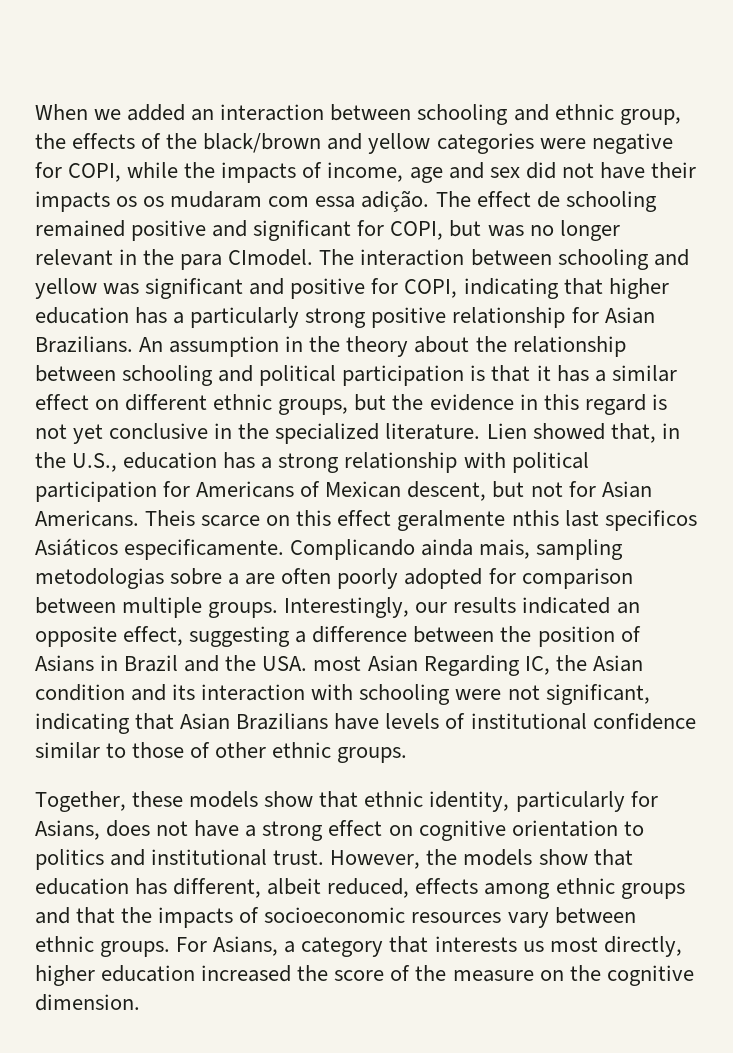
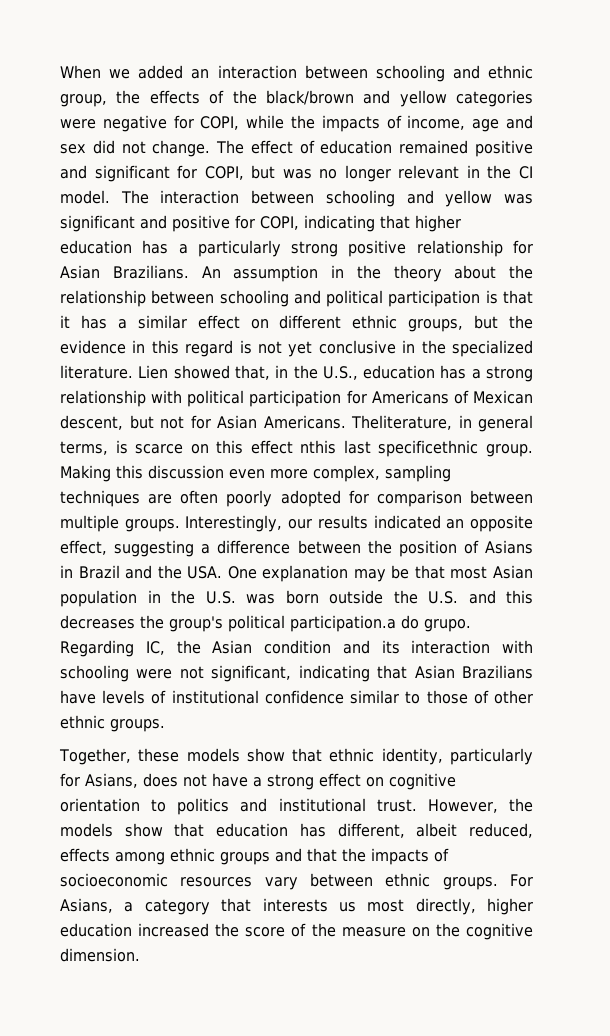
[599,162,696,179] [35,190,657,212] have their impacts os os mudaram com essa adição. The effect de schooling -> [152,140,393,157] change. The effect of education
[180,249,314,270] para CImodel. -> [519,166,533,179] [60,190,110,204] CI model.
[145,510,196,526] Theis -> [351,415,533,432] [60,440,128,455] Theliterature, in general terms, is
[397,510,506,531] geralmente -> (293, 447) none
[604,510,697,531] [35,538,624,560] [35,568,240,589] specificos Asiáticos especificamente. Complicando ainda mais, sampling metodologias sobre a -> [378,440,533,457] [60,465,451,482] [60,490,140,507] specificethnic group. Making this discussion even more complex, sampling techniques
[313,655,418,672] most Asian -> [227,565,533,582] [60,590,533,607] [60,615,471,632] One explanation may be that most Asian population in the U.S. was born outside the U.S. and this decreases the group's political participation.a do grupo.

